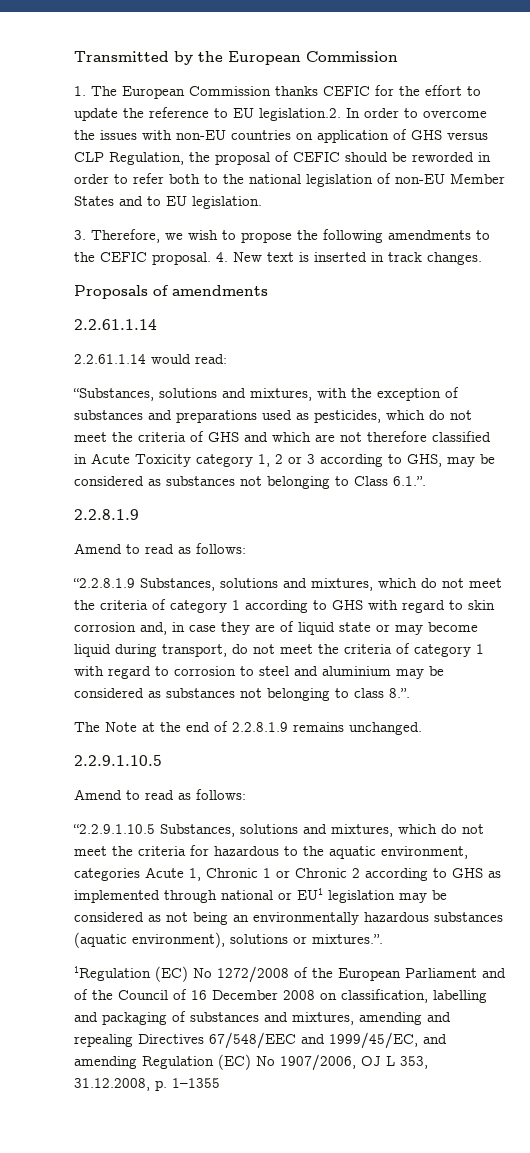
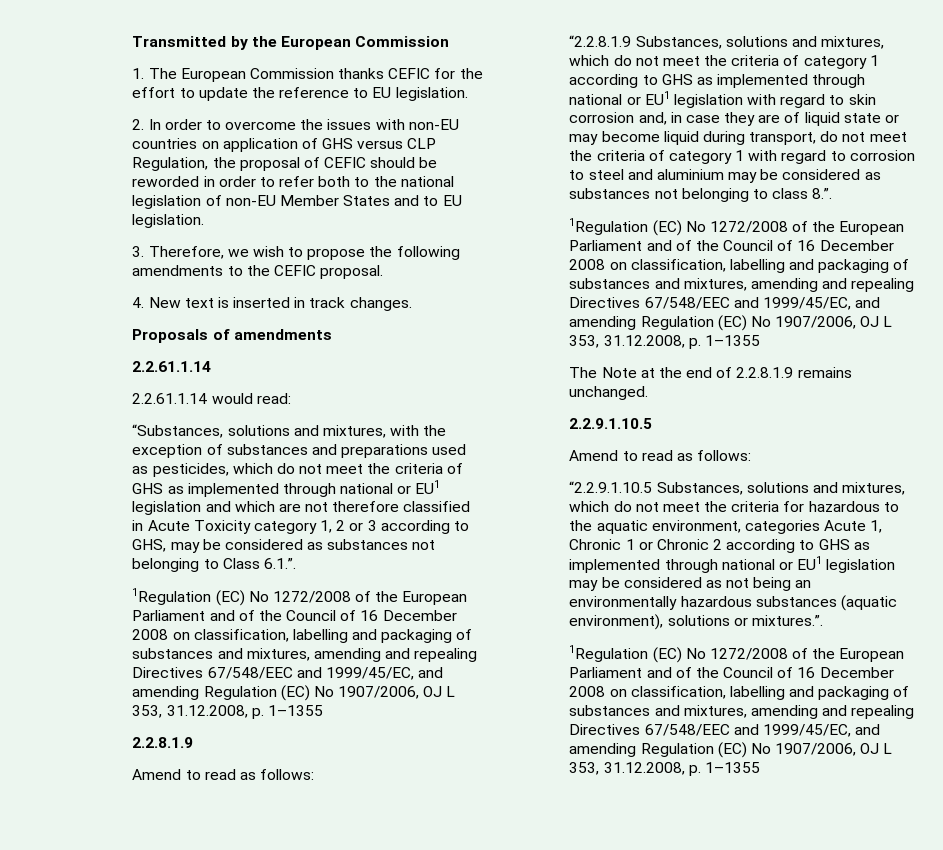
[258,108,341,121] legislation.2. -> [395,87,468,101] [132,119,145,130] legislation. // 2.
(211, 258) none -> (384, 272) //
(239, 437) none -> [167,480,441,497] [132,501,202,515] as implemented through national or EU1 legislation
(426, 481) none -> [132,588,468,606] [132,610,457,621] [132,629,473,643] [132,648,478,662] [132,667,444,680] [132,685,456,701] [132,705,323,719] // 1Regulation (EC) No 1272/2008 of the European Parliament and of the Council of 16 December 2008 on classification, labelling and packaging of substances and mixtures, amending and repealing Directives 67/548/EEC and 1999/45/EC, and amending Regulation (EC) No 1907/2006, OJ L 353, 31.12.2008, p. 1–1355
(363, 605) none -> [696,74,866,88] [569,91,743,108] as implemented through national or EU1 legislation
(410, 693) none -> [569,218,905,236] [569,240,894,251] [569,259,910,273] [569,278,915,292] [569,297,881,310] [569,315,893,331] [569,335,760,349] // 1Regulation (EC) No 1272/2008 of the European Parliament and of the Council of 16 December 2008 on classification, labelling and packaging of substances and mixtures, amending and repealing Directives 67/548/EEC and 1999/45/EC, and amending Regulation (EC) No 1907/2006, OJ L 353, 31.12.2008, p. 1–1355

